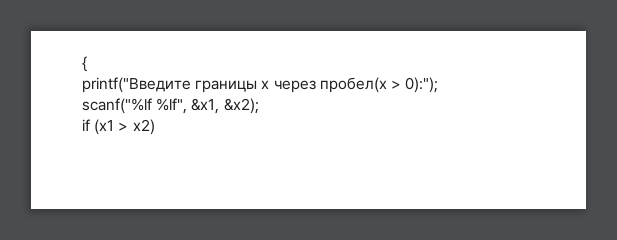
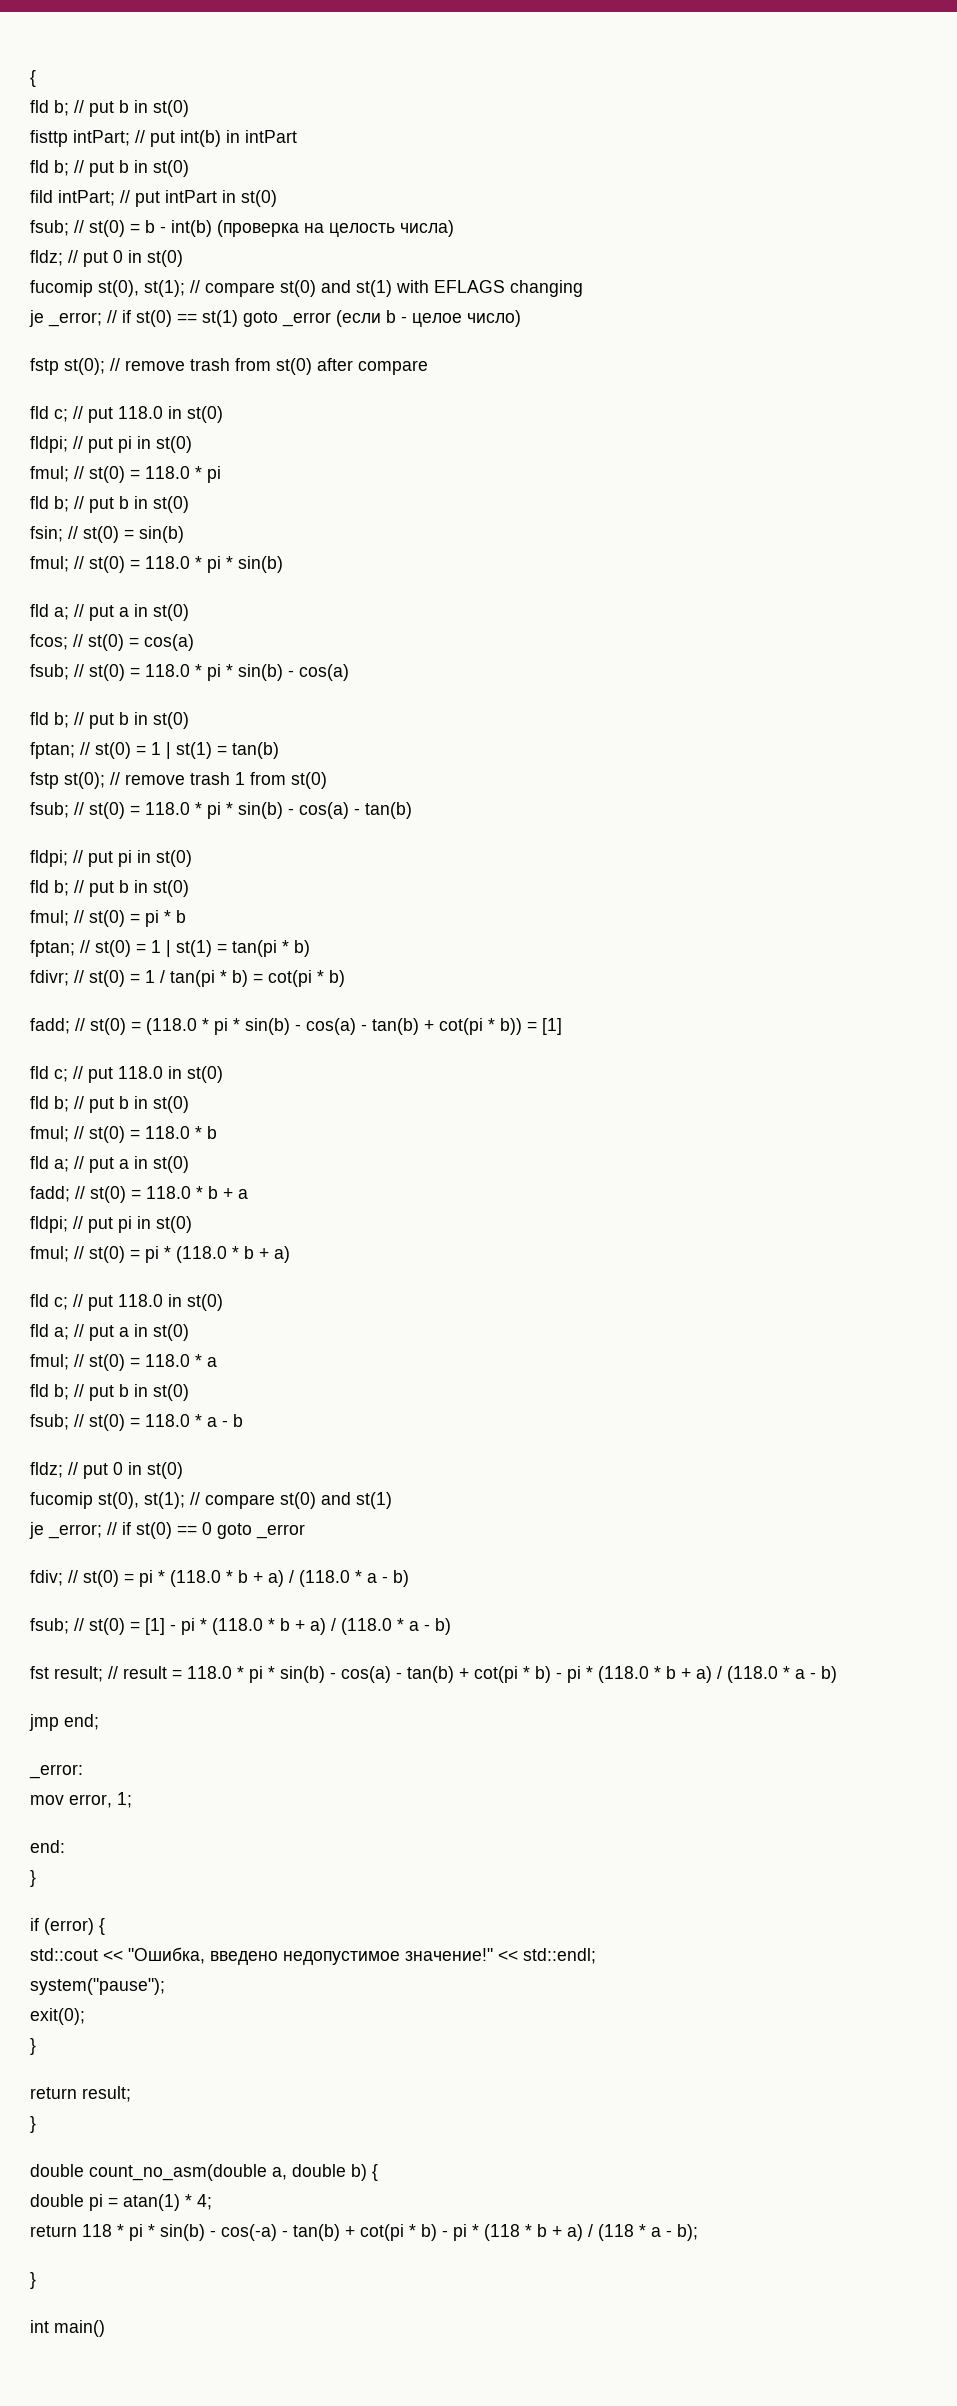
[82,56,87,72] [82,77,439,93] [82,98,259,114] [82,119,155,135] { // printf("Введите границы x через пробел(x > 0):"); // scanf("%lf %lf", &x1, &x2); // if (x1 > x2) -> [30,70,36,87] [30,100,189,117] [30,130,297,147] [30,160,189,177] [30,190,277,207] [30,220,454,237] [30,250,183,267] [30,280,583,297] [29,310,521,327] [30,358,428,375] [30,406,223,423] [30,436,192,453] [30,466,221,483] [30,496,189,513] [30,526,184,543] [30,556,283,573] [30,604,189,621] [30,634,194,651] [30,664,349,681] [30,712,189,729] [30,742,279,759] [30,772,327,789] [30,802,412,819] [30,850,192,867] [30,880,189,897] [30,910,186,927] [30,940,310,957] [30,970,345,987] [30,1018,562,1035] [30,1066,223,1083] [30,1096,189,1113] [30,1126,217,1143] [30,1156,189,1173] [30,1186,248,1203] [30,1216,192,1233] [30,1246,290,1263] [30,1294,223,1311] [30,1324,189,1341] [30,1354,217,1371] [30,1384,189,1401] [30,1414,243,1431] [30,1462,183,1479] [30,1492,392,1509] [29,1522,305,1539] [30,1570,409,1587] [30,1618,451,1635] [30,1666,837,1683] [29,1714,99,1731] [29,1764,83,1779] [30,1792,132,1808] [30,1840,65,1853] [30,1870,36,1887] [30,1918,105,1935] [30,1947,596,1965] [30,1978,165,1995] [30,2008,85,2025] [30,2038,36,2055] [30,2086,131,2102] [30,2116,36,2133] [30,2164,378,2181] [30,2194,212,2211] [30,2224,698,2241] [30,2272,36,2289] [30,2320,105,2337] { // fld b; // put b in st(0) // fisttp intPart; // put int(b) in intPart // fld b; // put b in st(0) // fild intPart; // put intPart in st(0) // fsub; // st(0) = b - int(b) (проверка на целость числа) // fldz; // put 0 in st(0) // fucomip st(0), st(1); // compare st(0) and st(1) with EFLAGS changing // je _error; // if st(0) == st(1) goto _error (если b - целое число) // fstp st(0); // remove trash from st(0) after compare // fld c; // put 118.0 in st(0) // fldpi; // put pi in st(0) // fmul; // st(0) = 118.0 * pi // fld b; // put b in st(0) // fsin; // st(0) = sin(b) // fmul; // st(0) = 118.0 * pi * sin(b) // fld a; // put a in st(0) // fcos; // st(0) = cos(a) // fsub; // st(0) = 118.0 * pi * sin(b) - cos(a) // fld b; // put b in st(0) // fptan; // st(0) = 1 | st(1) = tan(b) // fstp st(0); // remove trash 1 from st(0) // fsub; // st(0) = 118.0 * pi * sin(b) - cos(a) - tan(b) // fldpi; // put pi in st(0) // fld b; // put b in st(0) // fmul; // st(0) = pi * b // fptan; // st(0) = 1 | st(1) = tan(pi * b) // fdivr; // st(0) = 1 / tan(pi * b) = cot(pi * b) // fadd; // st(0) = (118.0 * pi * sin(b) - cos(a) - tan(b) + cot(pi * b)) = [1] // fld c; // put 118.0 in st(0) // fld b; // put b in st(0) // fmul; // st(0) = 118.0 * b // fld a; // put a in st(0) // fadd; // st(0) = 118.0 * b + a // fldpi; // put pi in st(0) // fmul; // st(0) = pi * (118.0 * b + a) // fld c; // put 118.0 in st(0) // fld a; // put a in st(0) // fmul; // st(0) = 118.0 * a // fld b; // put b in st(0) // fsub; // st(0) = 118.0 * a - b // fldz; // put 0 in st(0) // fucomip st(0), st(1); // compare st(0) and st(1) // je _error; // if st(0) == 0 goto _error // fdiv; // st(0) = pi * (118.0 * b + a) / (118.0 * a - b) // fsub; // st(0) = [1] - pi * (118.0 * b + a) / (118.0 * a - b) // fst result; // result = 118.0 * pi * sin(b) - cos(a) - tan(b) + cot(pi * b) - pi * (118.0 * b + a) / (118.0 * a - b) // jmp end; // _error: // mov error, 1; // end: // } // if (error) { // std::cout << "Ошибка, введено недопустимое значение!" << std::endl; // system("pause"); // exit(0); // } // return result; // } // double count_no_asm(double a, double b) { // double pi = atan(1) * 4; // return 118 * pi * sin(b) - cos(-a) - tan(b) + cot(pi * b) - pi * (118 * b + a) / (118 * a - b); // } // int main()

